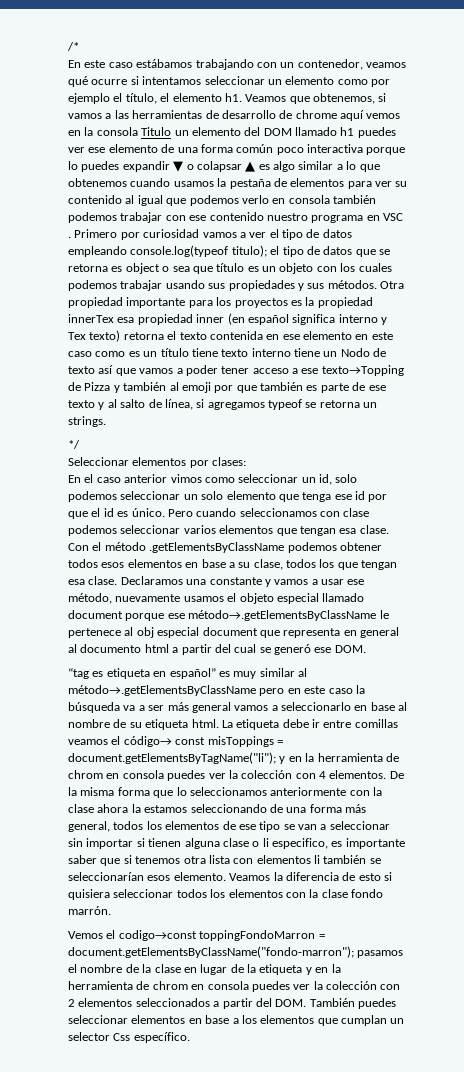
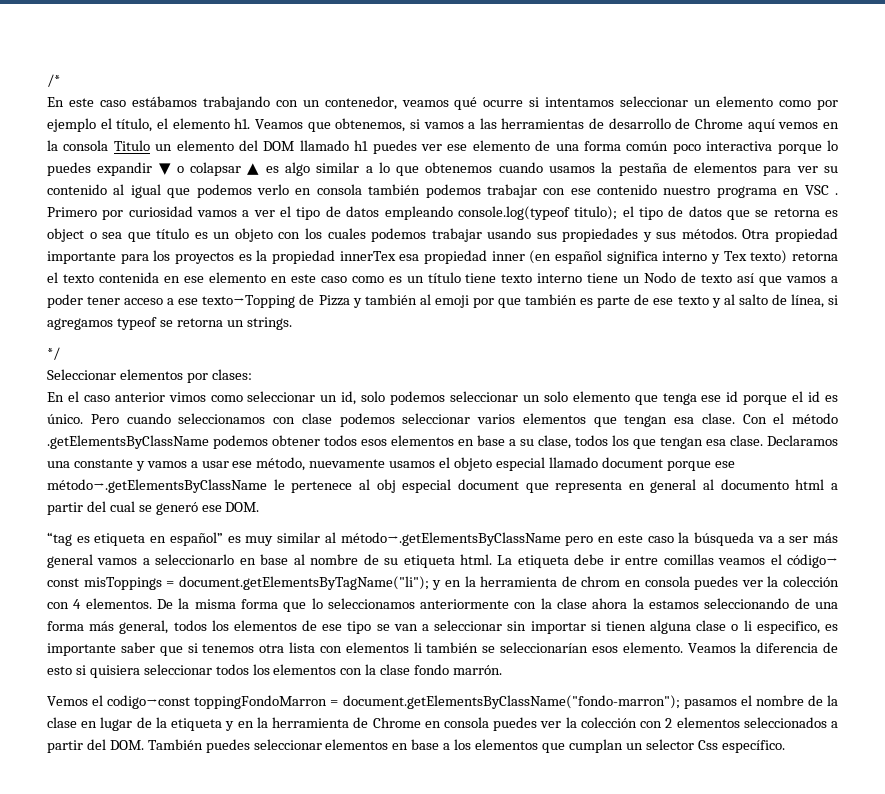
[295,110,337,119] chrome -> [695,118,744,129] Chrome
[368,494,388,502] [68,511,88,519] por que -> [743,395,788,405] porque
[152,981,188,990] chrom -> [372,717,421,728] Chrome

